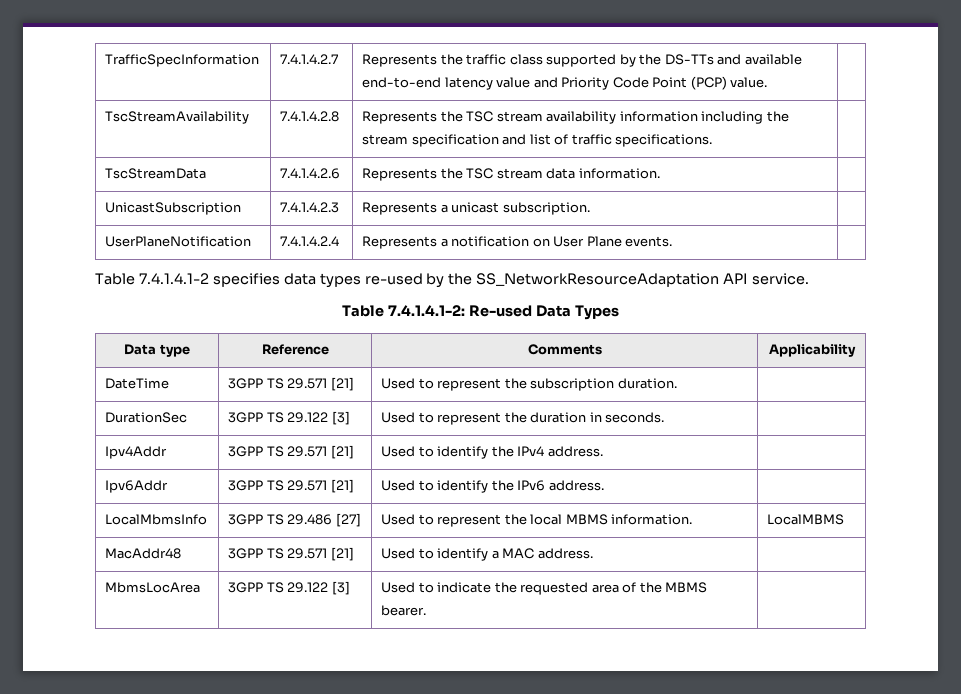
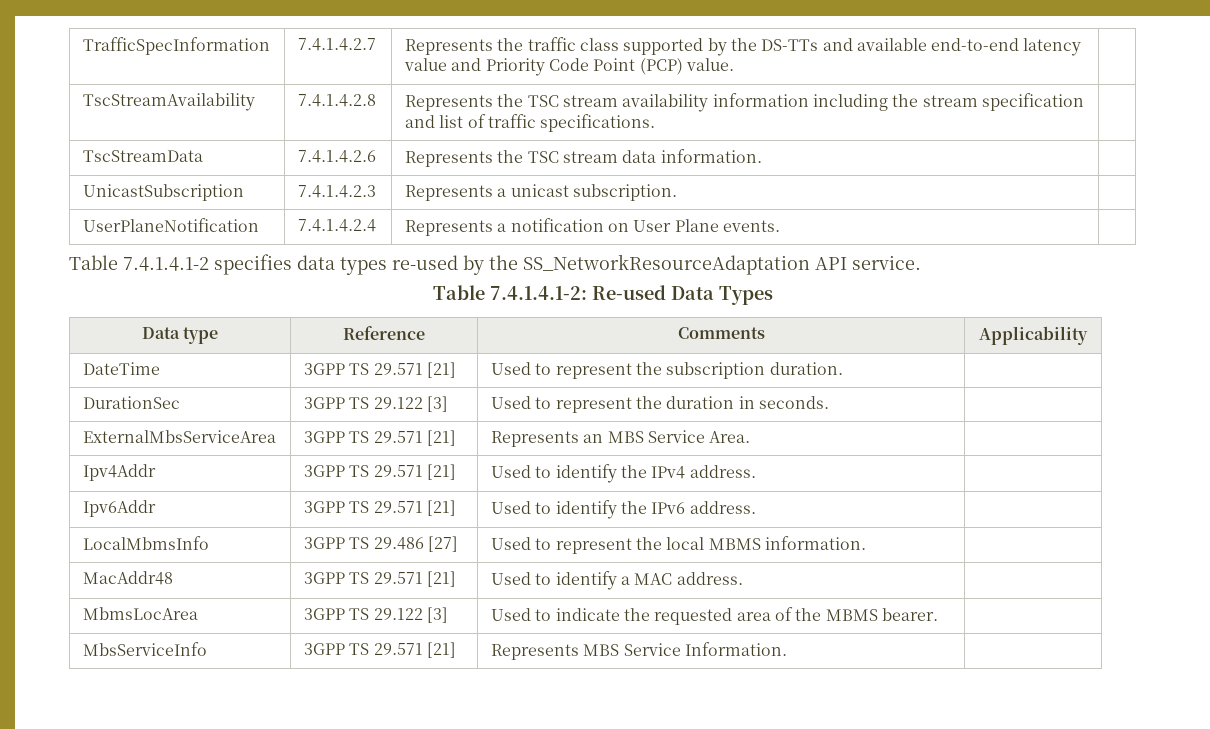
(665, 417) none -> [82,430,276,443] [303,430,456,446] [490,430,751,447] // ExternalMbsServiceArea | 3GPP TS 29.571 [21] | Represents an MBS Service Area. |
[767,514,845,525] LocalMBMS -> (866, 543) none
(427, 610) none -> [82,642,207,656] [303,642,456,658] [490,642,787,660] // MbsServiceInfo | 3GPP TS 29.571 [21] | Represents MBS Service Information. |

